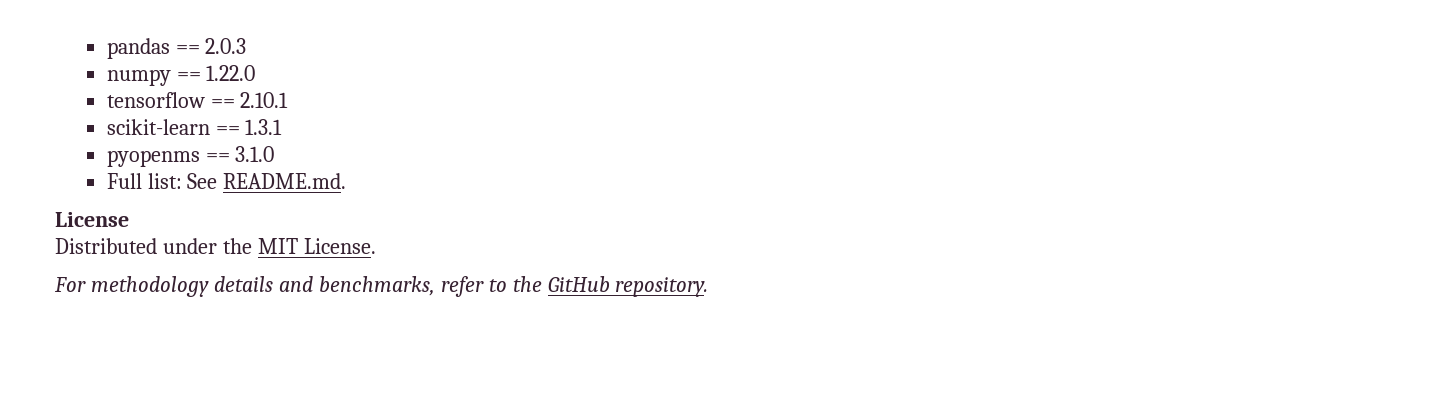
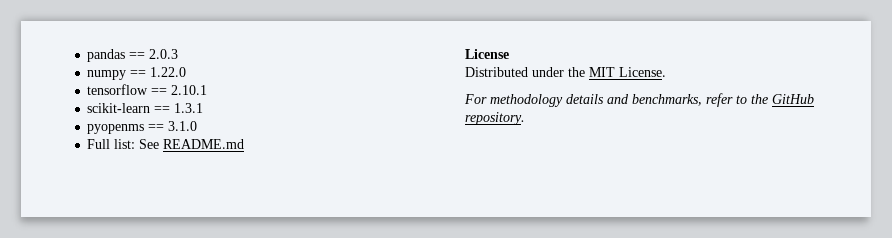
[223,173,347,189] README.md. -> [163,139,245,149] README.md

